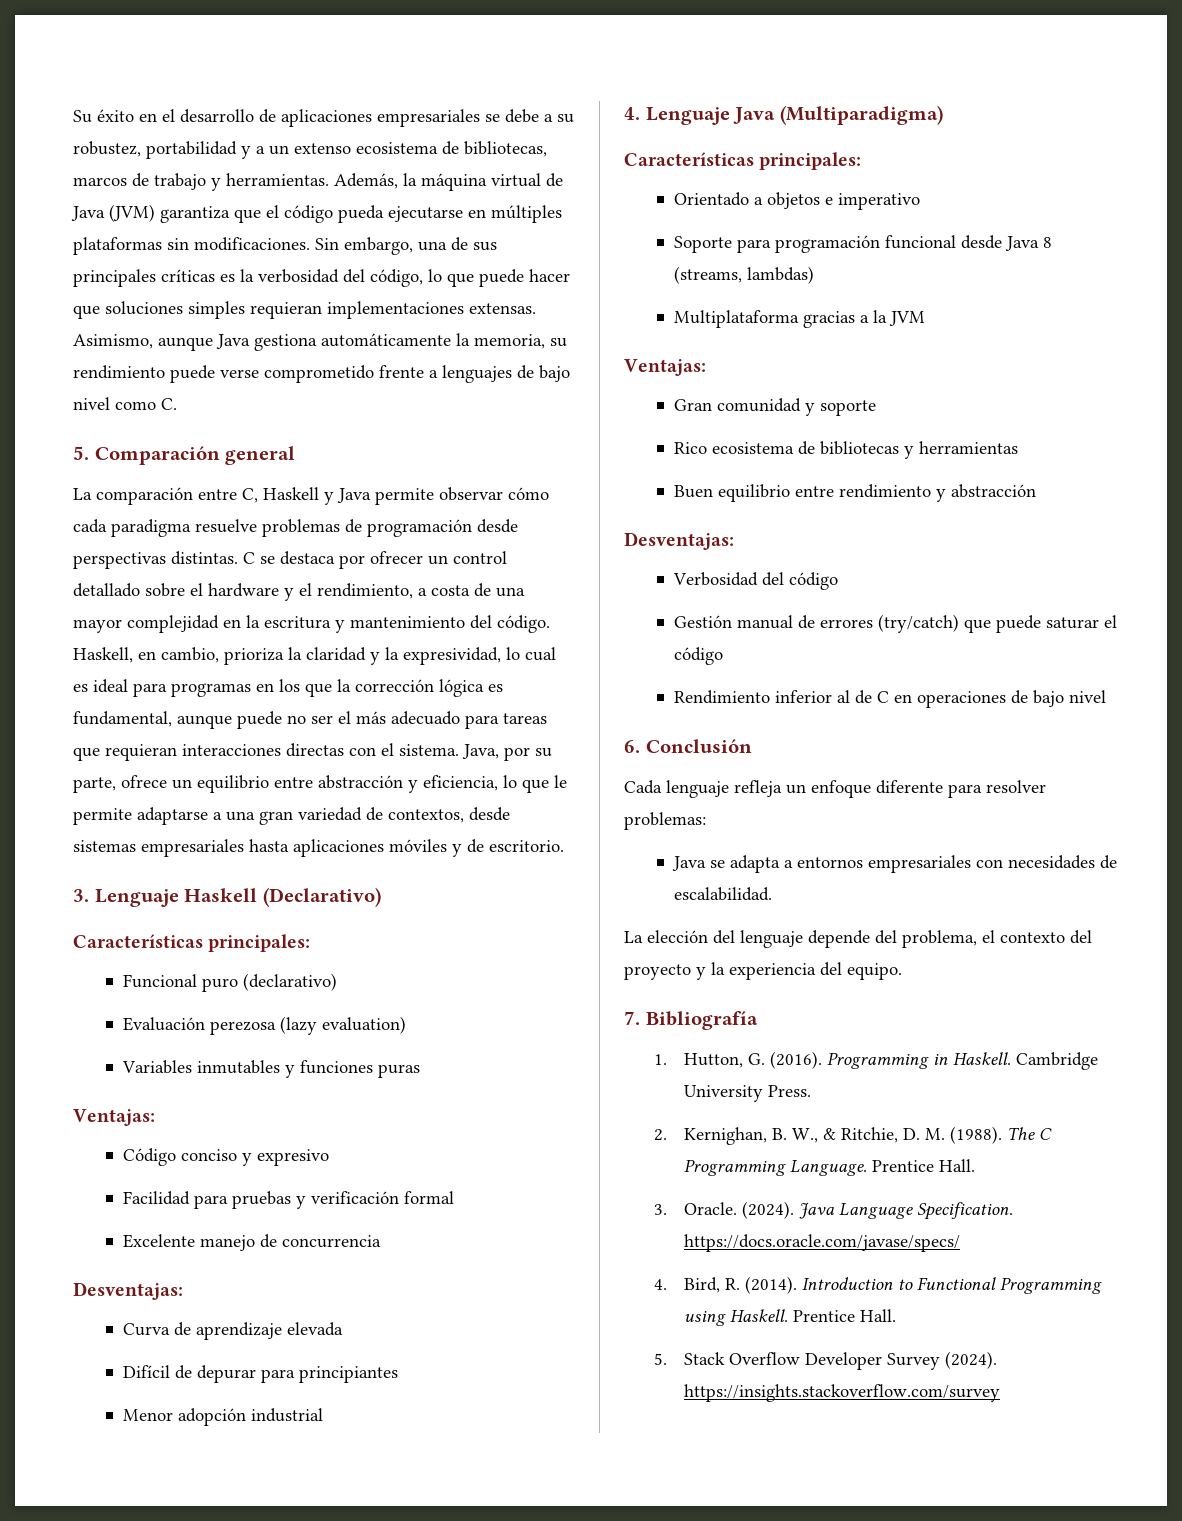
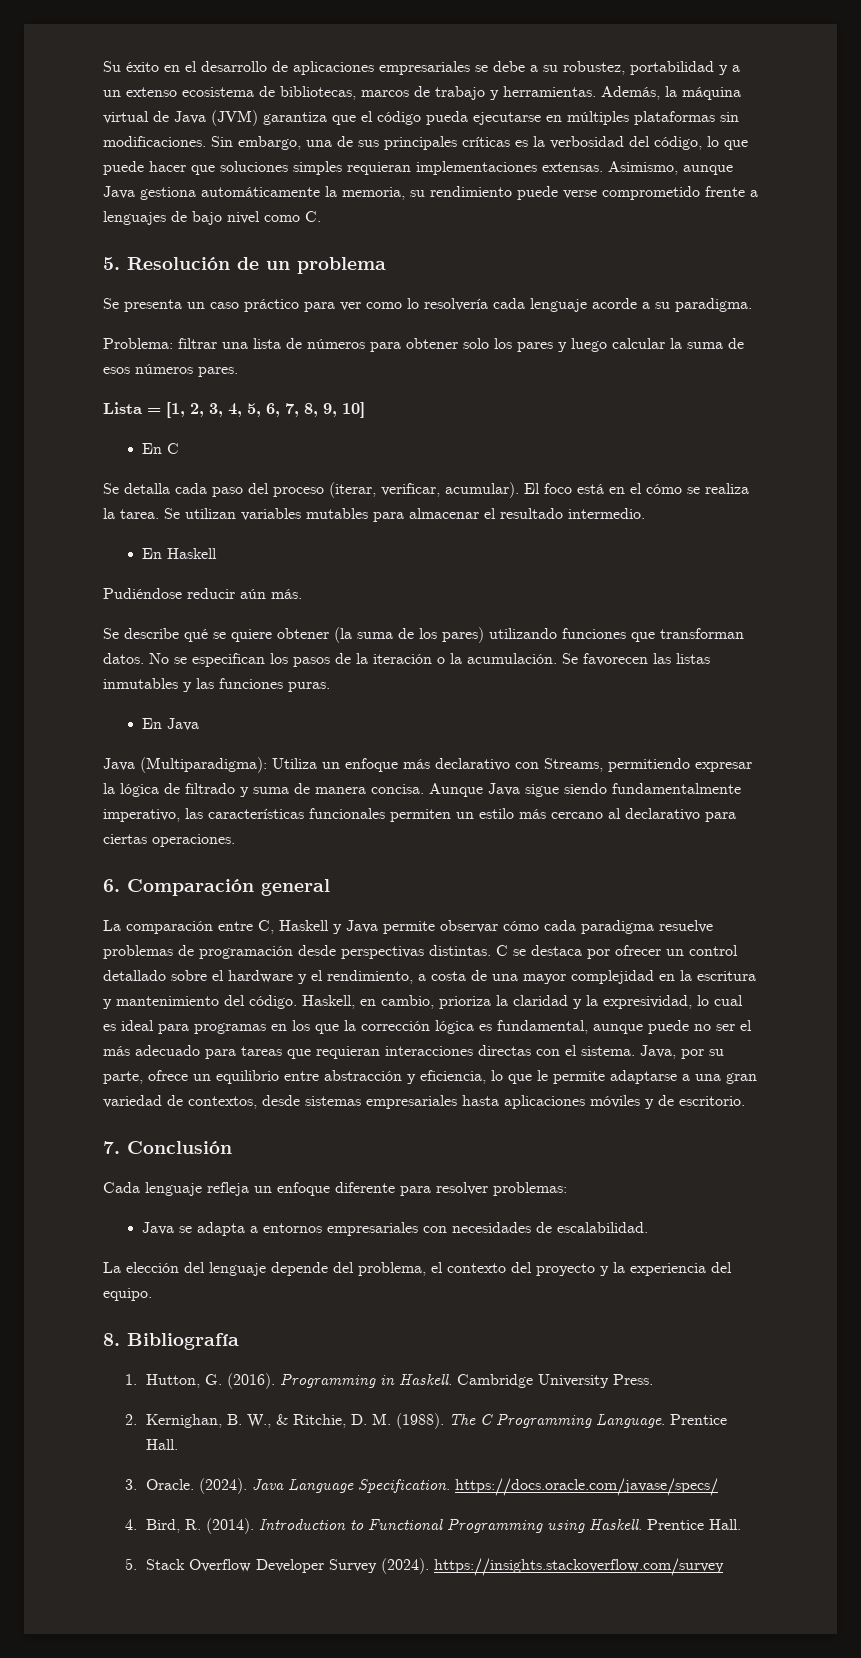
(89, 453) none -> [127,257,386,274] [103,298,752,312] [103,338,744,352] [103,364,238,377] [103,402,365,418] [142,443,180,454] [103,482,749,498] [103,508,645,522] [142,548,218,559] [103,588,302,599] [103,627,744,643] [103,653,710,667] [103,678,330,692] [142,718,200,731] [103,757,752,773] [103,783,741,797] [103,808,736,822] [103,834,235,847] [103,879,120,892] Resolución de un problema // Se presenta un caso práctico para ver como lo resolvería cada lenguaje acorde a su paradigma. // Problema: filtrar una lista de números para obtener solo los pares y luego calcular la suma de esos números pares. // Lista = [1, 2, 3, 4, 5, 6, 7, 8, 9, 10] // En C // Se detalla cada paso del proceso (iterar, verificar, acumular). El foco está en el cómo se realiza la tarea. Se utilizan variables mutables para almacenar el resultado intermedio. // En Haskell // Pudiéndose reducir aún más. // Se describe qué se quiere obtener (la suma de los pares) utilizando funciones que transforman datos. No se especifican los pasos de la iteración o la acumulación. Se favorecen las listas inmutables y las funciones puras. // En Java // Java (Multiparadigma): Utiliza un enfoque más declarativo con Streams, permitiendo expresar la lógica de filtrado y suma de manera concisa. Aunque Java sigue siendo fundamentalmente imperativo, las características funcionales permiten un estilo más cercano al declarativo para ciertas operaciones. // 6.
[73,887,381,907] [73,934,311,952] [123,973,338,992] [123,1016,407,1035] [122,1060,421,1078] [73,1109,155,1126] [123,1148,330,1166] [123,1191,455,1209] [123,1234,382,1251] [73,1282,183,1300] [123,1322,344,1340] [123,1365,399,1383] [123,1408,324,1426] [624,105,943,125] [624,152,862,170] [674,192,921,210] [674,235,1053,253] [674,266,815,284] [674,310,926,328] [624,359,706,376] [674,398,877,416] [674,441,1019,459] [674,484,1037,502] [624,532,734,550] [673,572,839,590] [674,614,1118,633] [674,647,724,665] [674,690,1107,708] [624,740,640,753] 3. Lenguaje Haskell (Declarativo) // Características principales: // Funcional puro (declarativo) // Evaluación perezosa (lazy evaluation) // Variables inmutables y funciones puras // Ventajas: // Código conciso y expresivo // Facilidad para pruebas y verificación formal // Excelente manejo de concurrencia // Desventajas: // Curva de aprendizaje elevada // Difícil de depurar para principiantes // Menor adopción industrial // 4. Lenguaje Java (Multiparadigma) // Características principales: // Orientado a objetos e imperativo // Soporte para programación funcional desde Java 8 (streams, lambdas) // Multiplataforma gracias a la JVM // Ventajas: // Gran comunidad y soporte // Rico ecosistema de bibliotecas y herramientas // Buen equilibrio entre rendimiento y abstracción // Desventajas: // Verbosidad del código // Gestión manual de errores (try/catch) que puede saturar el código // Rendimiento inferior al de C en operaciones de bajo nivel // 6. -> [103,1141,120,1154] 7.
[624,1011,640,1025] 7. -> [103,1333,120,1346] 8.

